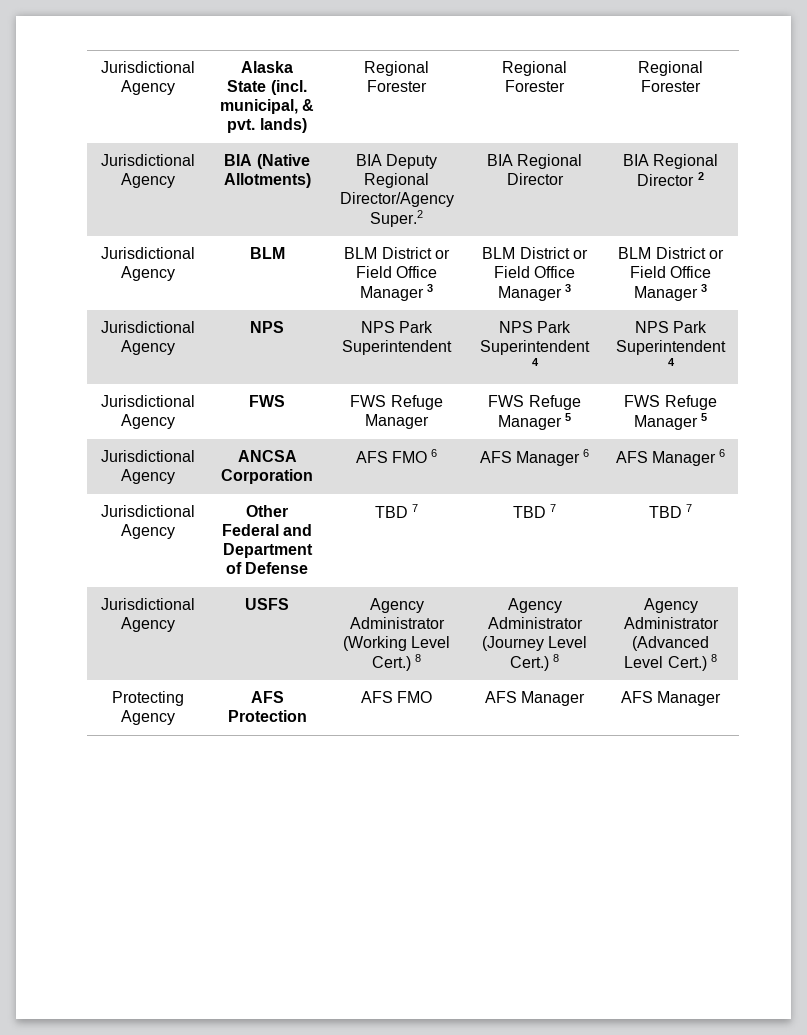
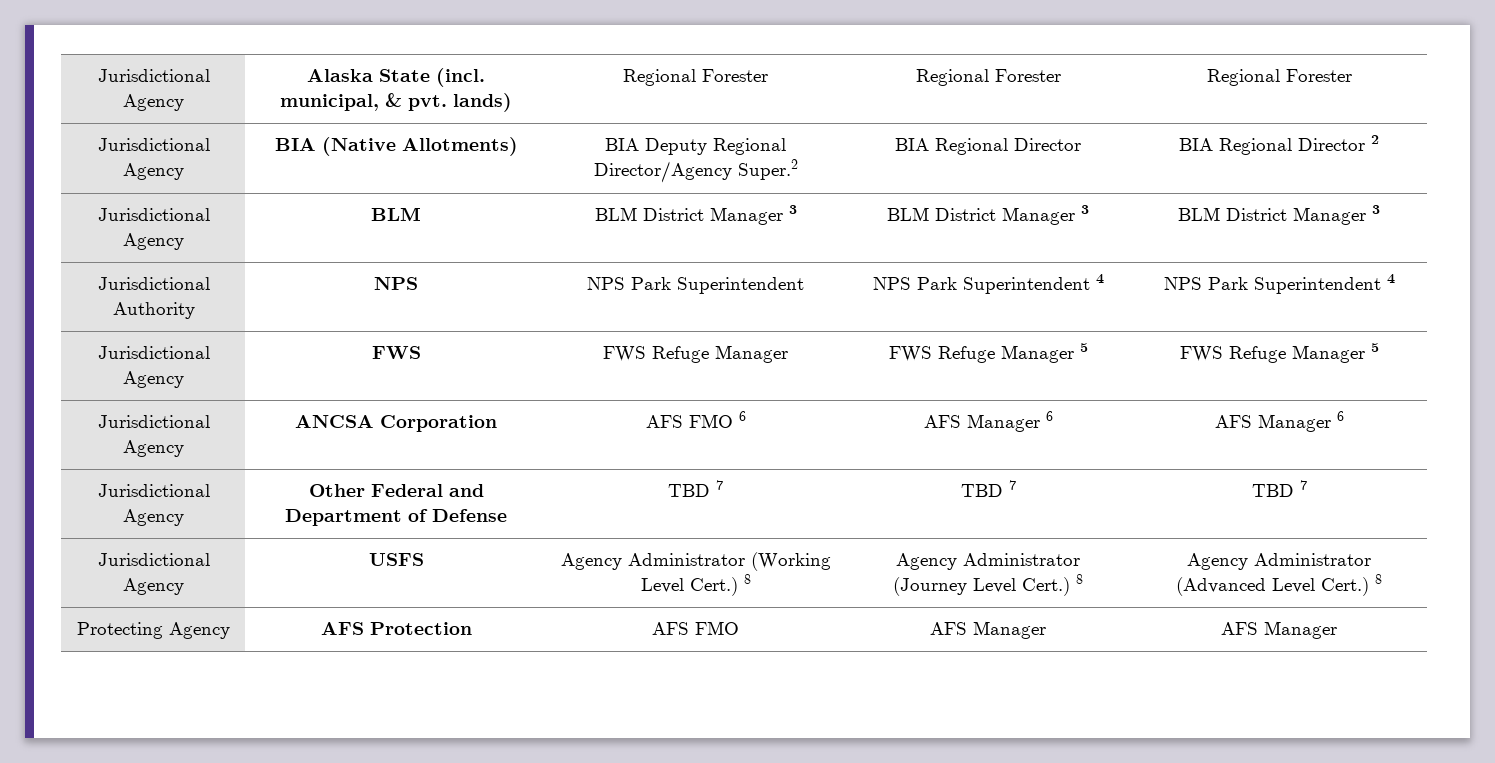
[434,249,450,259] [355,266,438,278] [359,284,434,301] [482,247,588,259] [493,266,576,278] [497,284,572,301] [618,247,724,259] [629,266,712,278] or Field Office Manager 3 | BLM District or Field Office Manager 3 | BLM District or Field Office -> [709,205,797,225] [887,205,1089,225] [1178,207,1287,221] Manager 3 | BLM District Manager 3 | BLM District
[120,340,175,355] Agency -> [112,302,195,319] Authority

